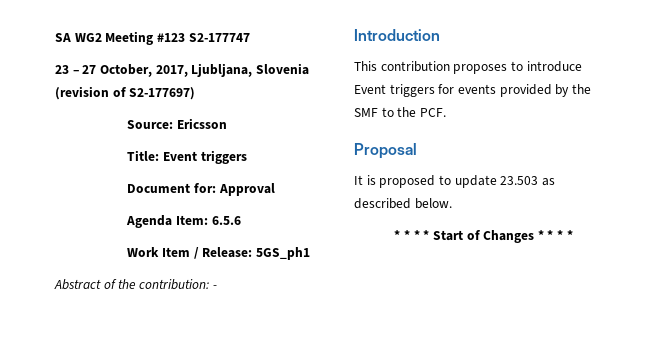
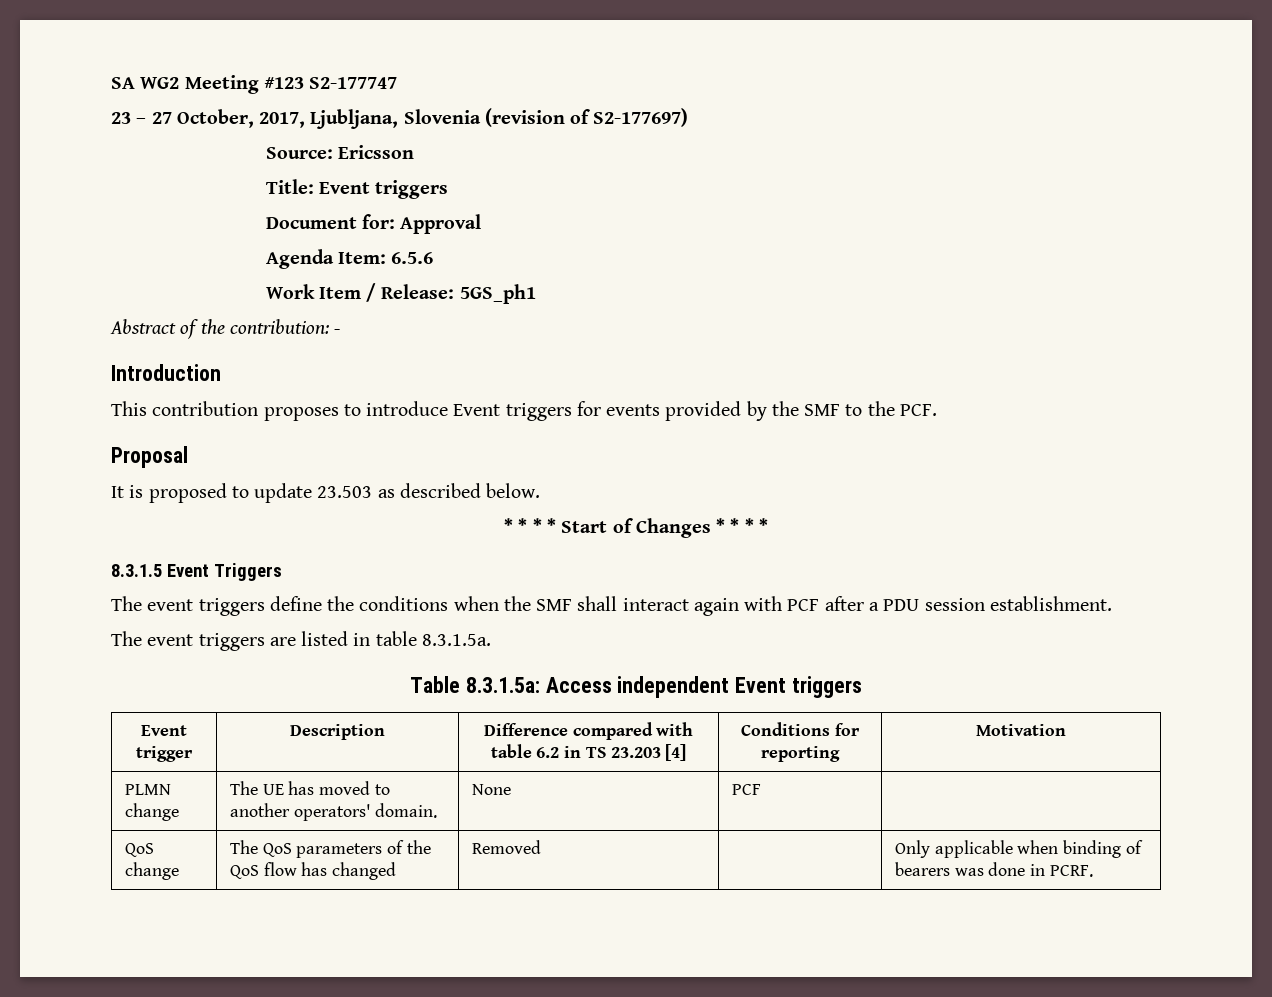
(573, 235) none -> [111,563,282,581] [111,596,1112,616] [111,631,491,651] [409,676,863,698] [141,725,187,736] [136,746,193,762] [290,724,385,740] [483,722,694,740] [490,744,687,761] [741,722,860,736] [761,746,840,762] [976,724,1066,736] [124,784,171,795] [124,803,179,821] [229,781,390,795] [229,803,438,821] [471,784,511,795] [731,784,761,795] [124,843,154,857] [124,862,179,880] [229,840,431,858] [229,862,397,880] [471,840,541,854] [894,840,1143,858] [894,862,1093,877] // 8.3.1.5 Event Triggers // The event triggers define the conditions when the SMF shall interact again with PCF after a PDU session establishment. // The event triggers are listed in table 8.3.1.5a. // Table 8.3.1.5a: Access independent Event triggers // Event trigger | Description | Difference compared with table 6.2 in TS 23.203 [4] | Conditions for reporting | Motivation // PLMN change | The UE has moved to another operators' domain. | None | PCF | // QoS change | The QoS parameters of the QoS flow has changed | Removed | | Only applicable when binding of bearers was done in PCRF.

